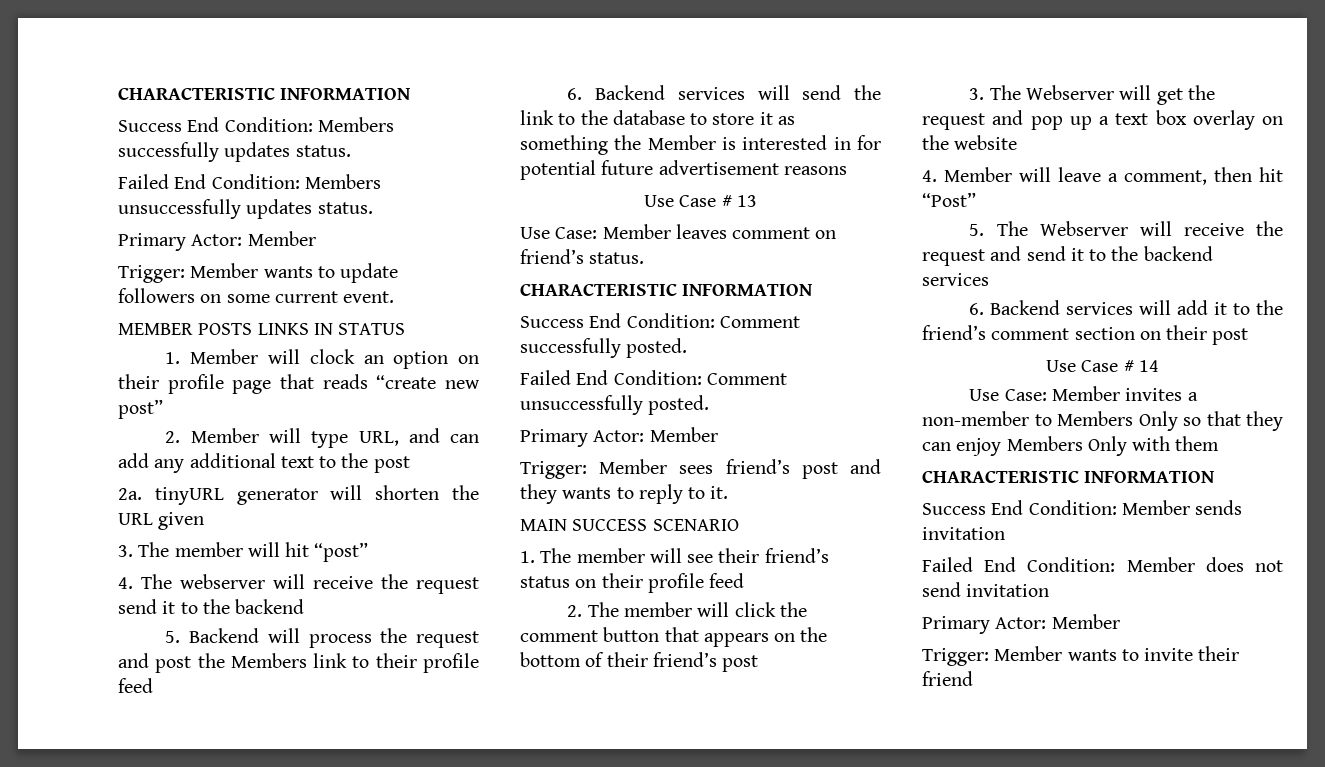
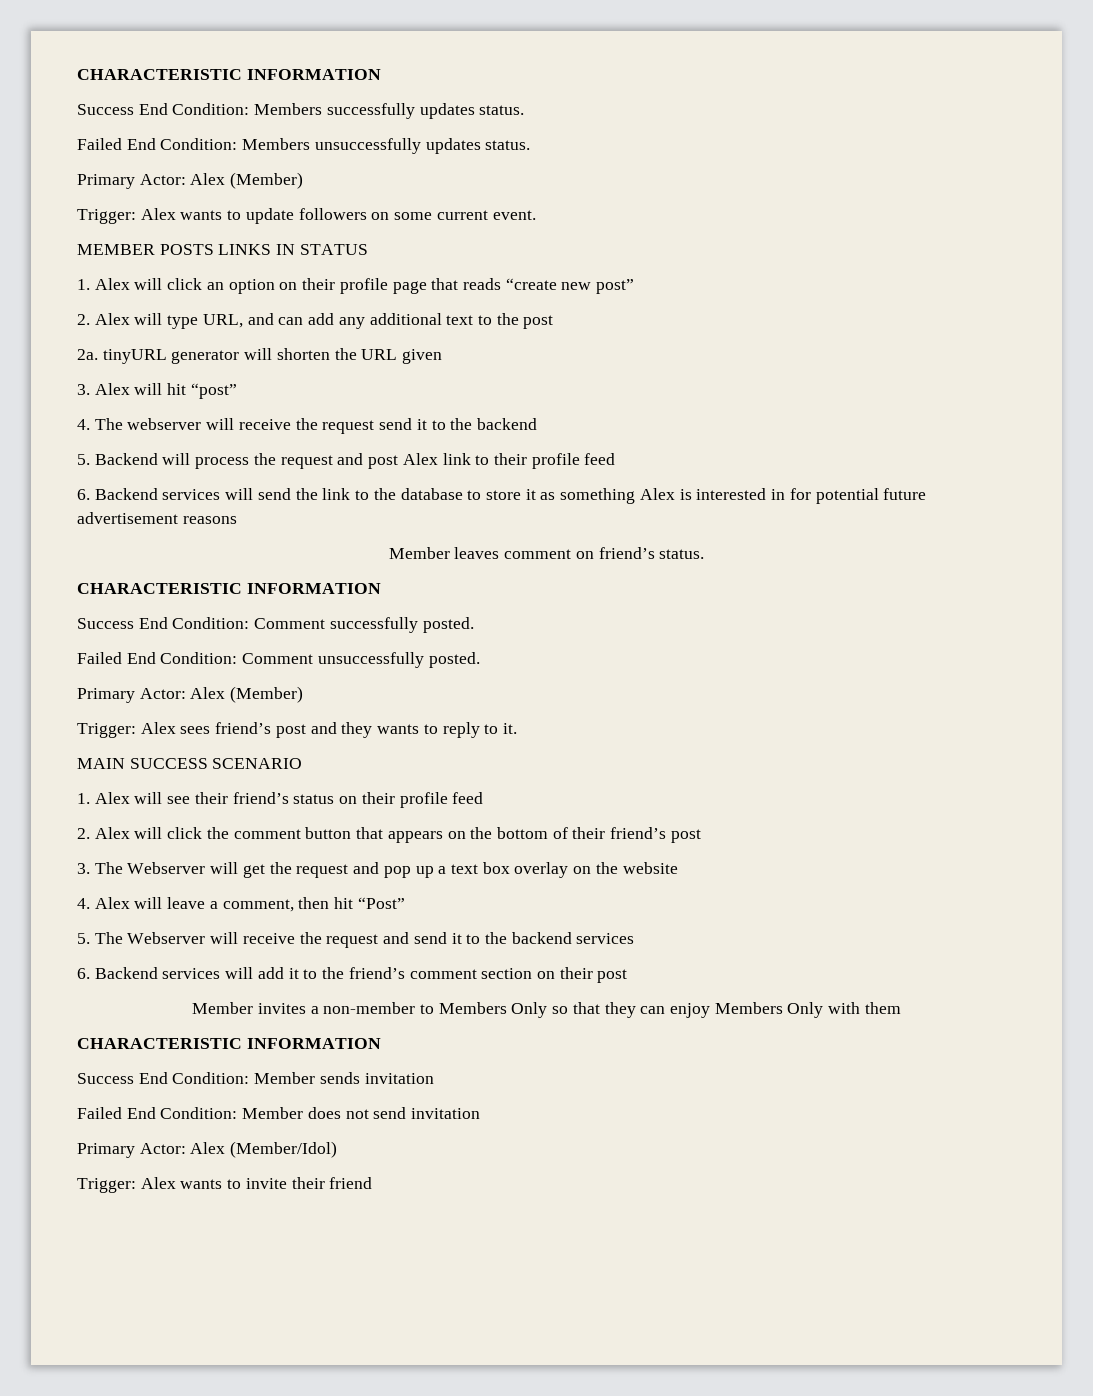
[247,231,316,246] [118,263,259,283] Member // Trigger: Member -> [190,172,304,189] [77,208,176,224] Alex (Member) // Trigger: Alex
[190,349,355,364] Member will clock -> [94,278,203,290] Alex will click
[190,428,259,443] Member -> [94,313,130,325] Alex
[138,542,243,557] The member -> [94,383,130,395] Alex
[197,653,307,668] the Members -> [402,453,438,465] Alex
[614,135,716,150] the Member -> [639,488,675,500] Alex
[644,195,757,207] [520,227,598,239] Use Case # 13 // Use Case: -> (237, 520) none
[649,427,718,442] [520,459,668,479] Member // Trigger: Member -> [190,686,304,703] [77,722,176,738] Alex (Member) // Trigger: Alex
[540,548,645,563] The member -> [94,792,130,804] Alex
[587,602,693,617] The member -> [94,827,130,839] Alex
[944,167,1012,182] Member -> [94,897,130,909] Alex
[1046,360,1159,372] [969,389,1047,401] Use Case # 14 // Use Case: -> (628, 976) none
[1051,614,1120,629] [922,646,1063,666] Member // Trigger: Member -> [190,1141,338,1158] [77,1177,176,1193] Alex (Member/Idol) // Trigger: Alex

